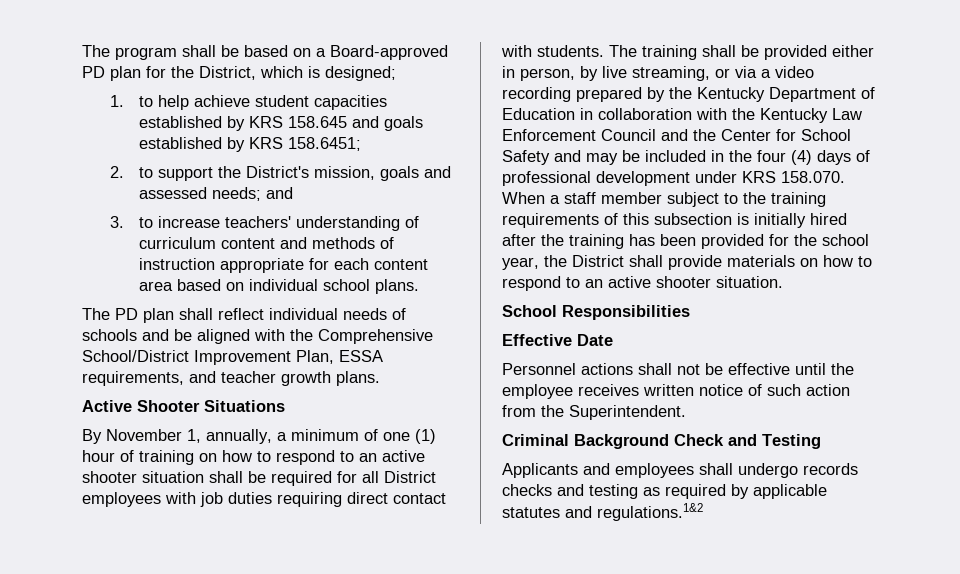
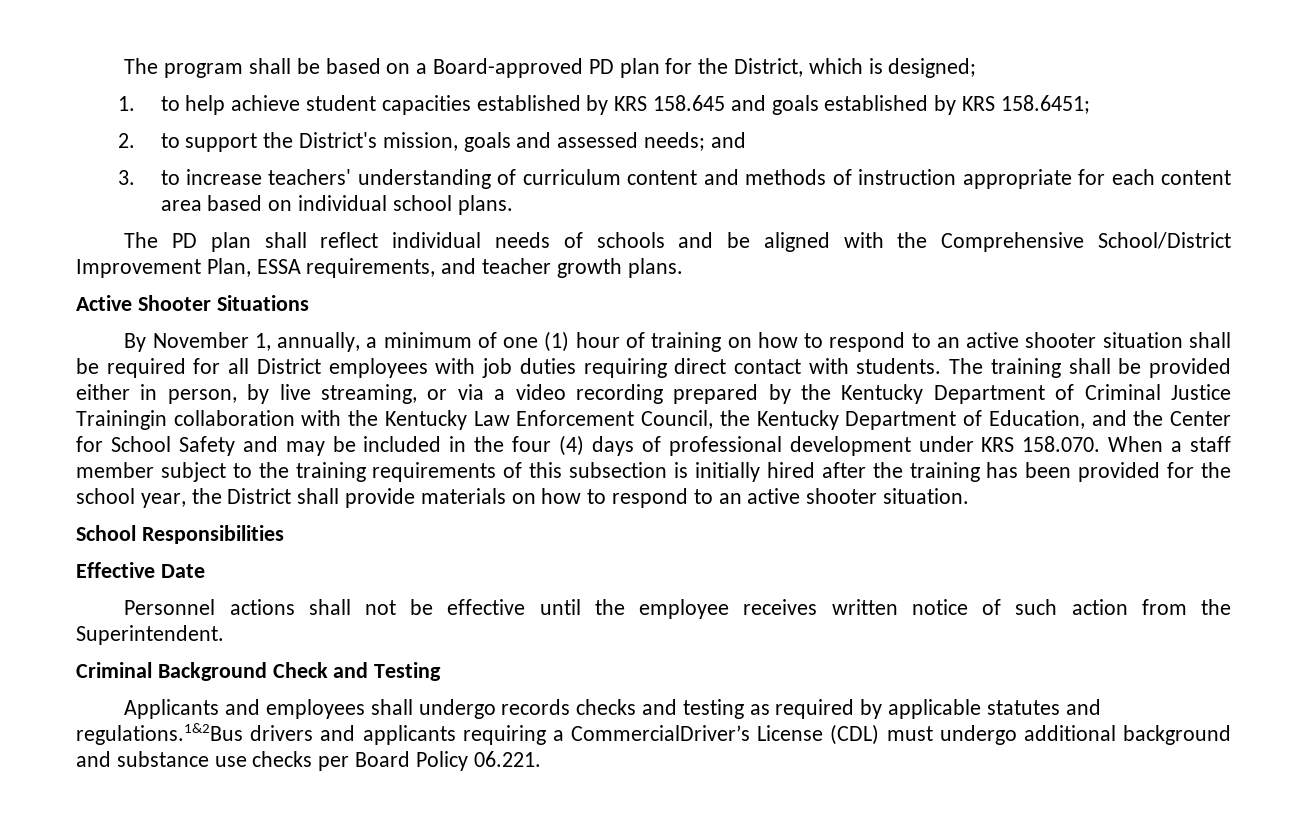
[502,108,593,120] Education in -> [1084,384,1232,400] [76,410,167,430] Criminal Justice Trainingin
[601,129,656,141] Council -> [641,410,1085,430] Council, the Kentucky Department of Education,
[597,503,703,521] regulations.1&2 -> [76,723,1231,745] [76,751,541,771] regulations.1&2Bus drivers and applicants requiring a CommercialDriver’s License (CDL) must undergo additional background and substance use checks per Board Policy 06.221.

